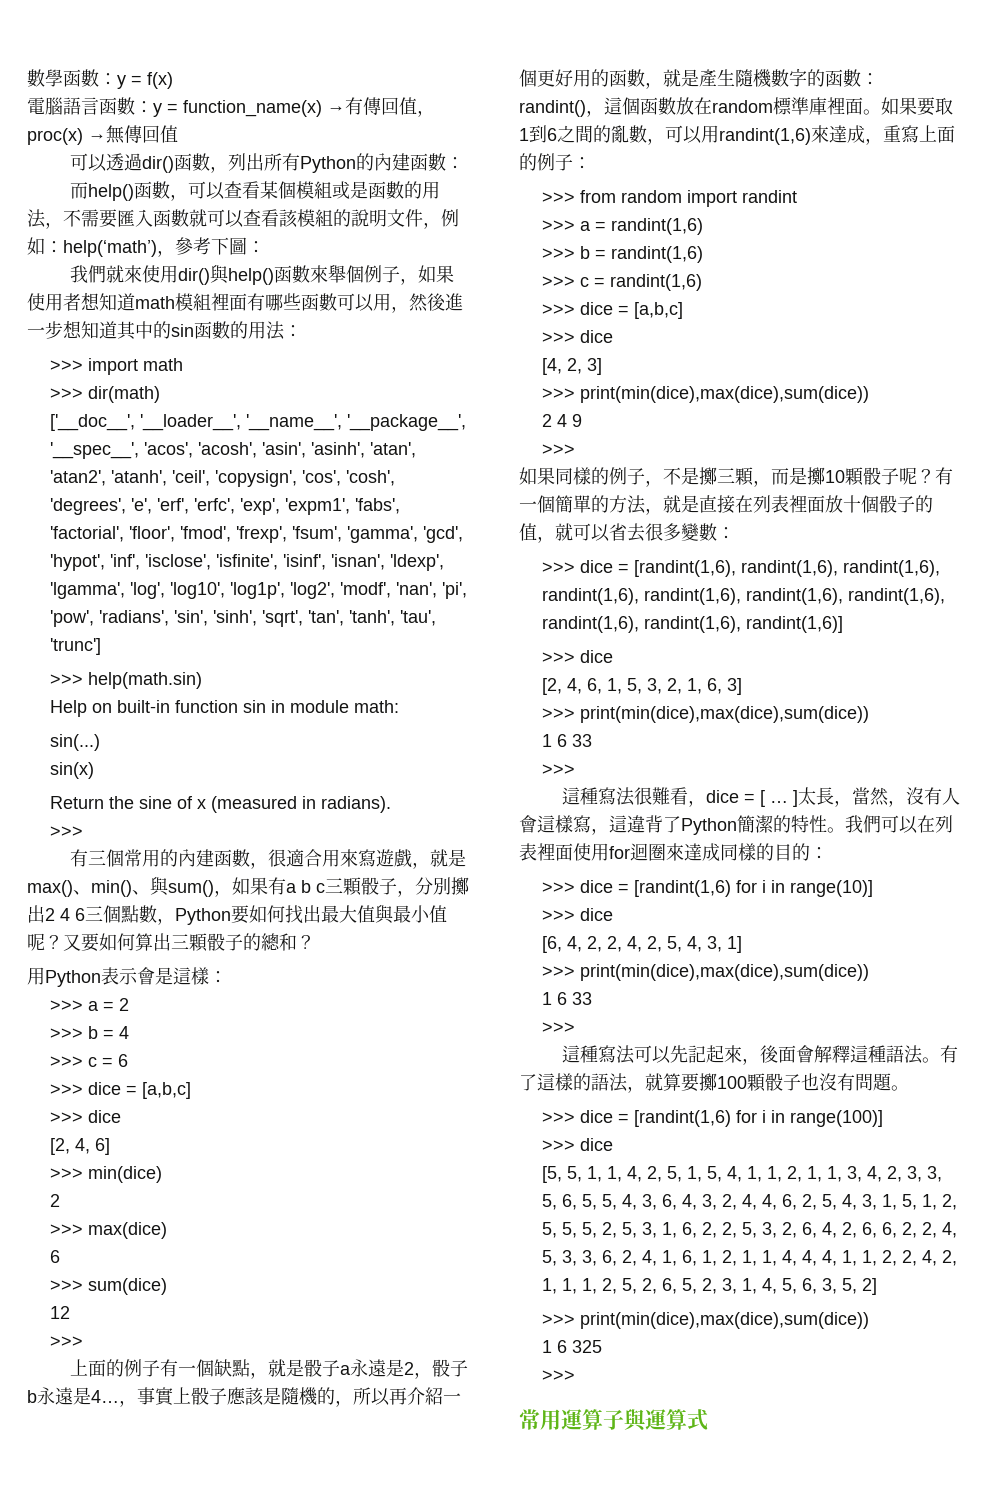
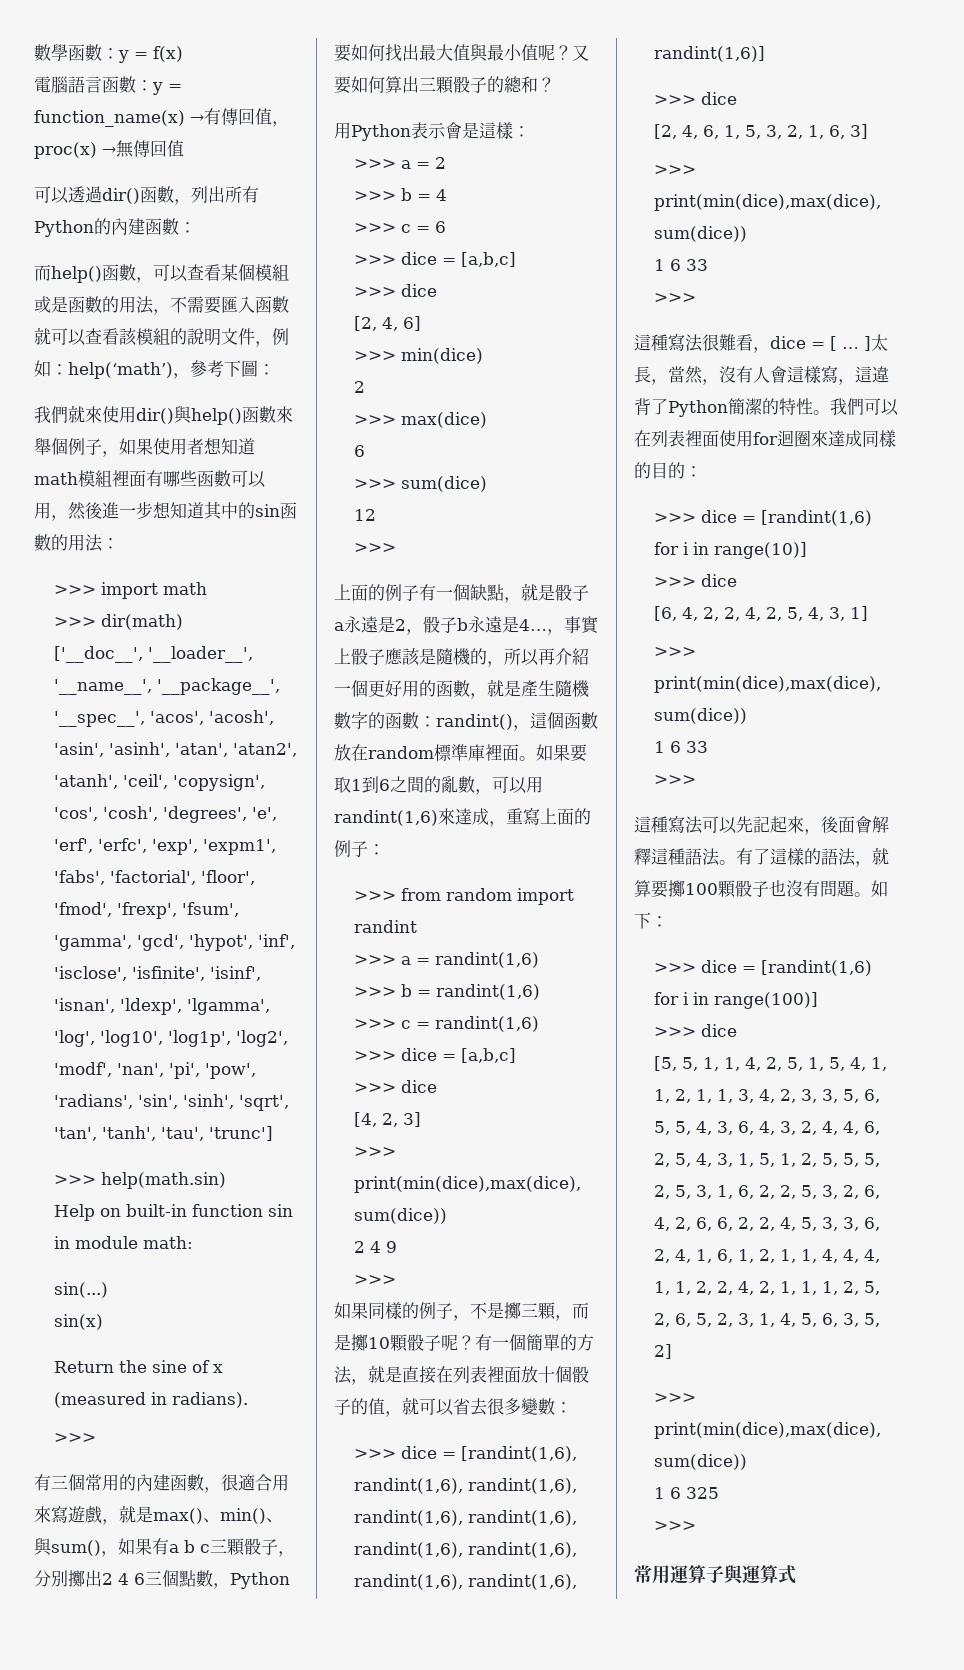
(909, 1088) none -> [871,880,888,897] [634,912,668,929] 如下：

